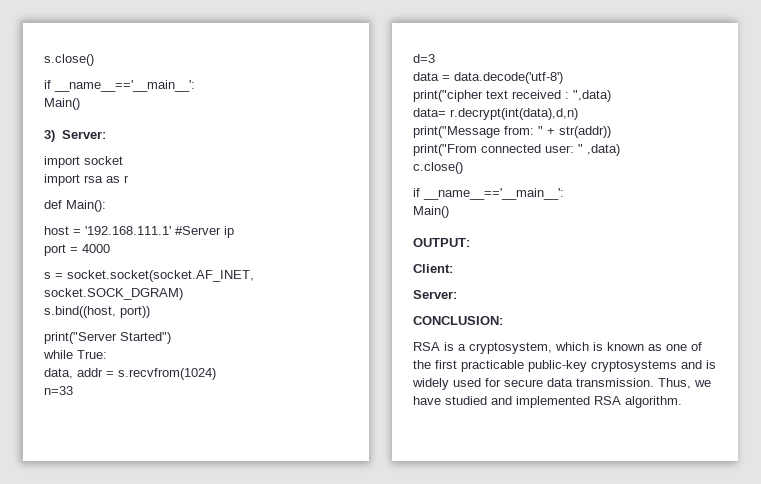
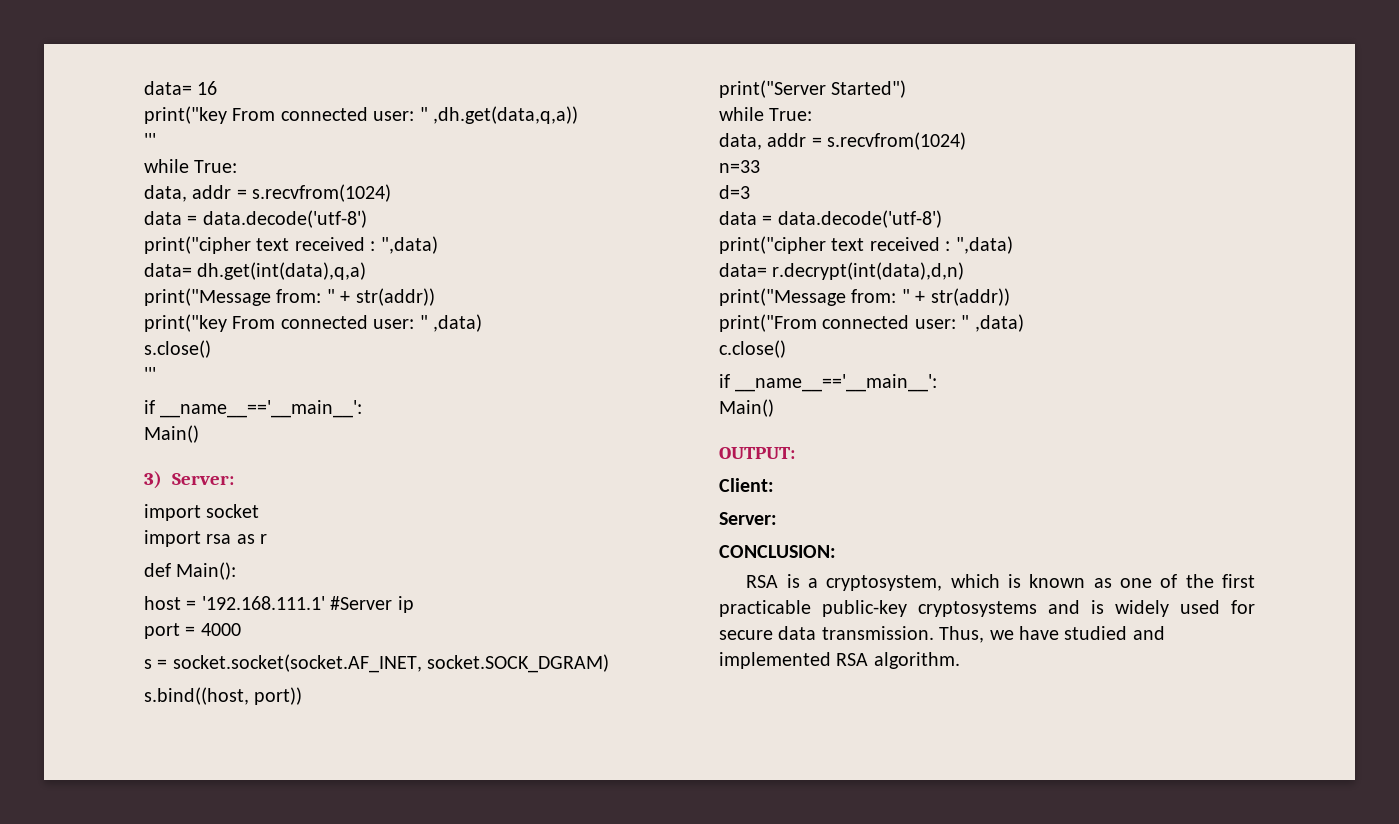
(44, 60) none -> [144,81,218,95] [144,106,578,124] [144,133,156,147] [144,159,238,173] [144,184,392,202] [144,210,367,228] [144,236,438,254] [144,262,367,280] [144,288,435,306] [144,314,482,332] data= 16 // print("key From connected user: " ,dh.get(data,q,a)) // ''' // while True: // data, addr = s.recvfrom(1024) // data = data.decode('utf-8') // print("cipher text received : ",data) // data= dh.get(int(data),q,a) // print("Message from: " + str(addr)) // print("key From connected user: " ,data) //
(94, 60) none -> [144,367,156,381] // '''

